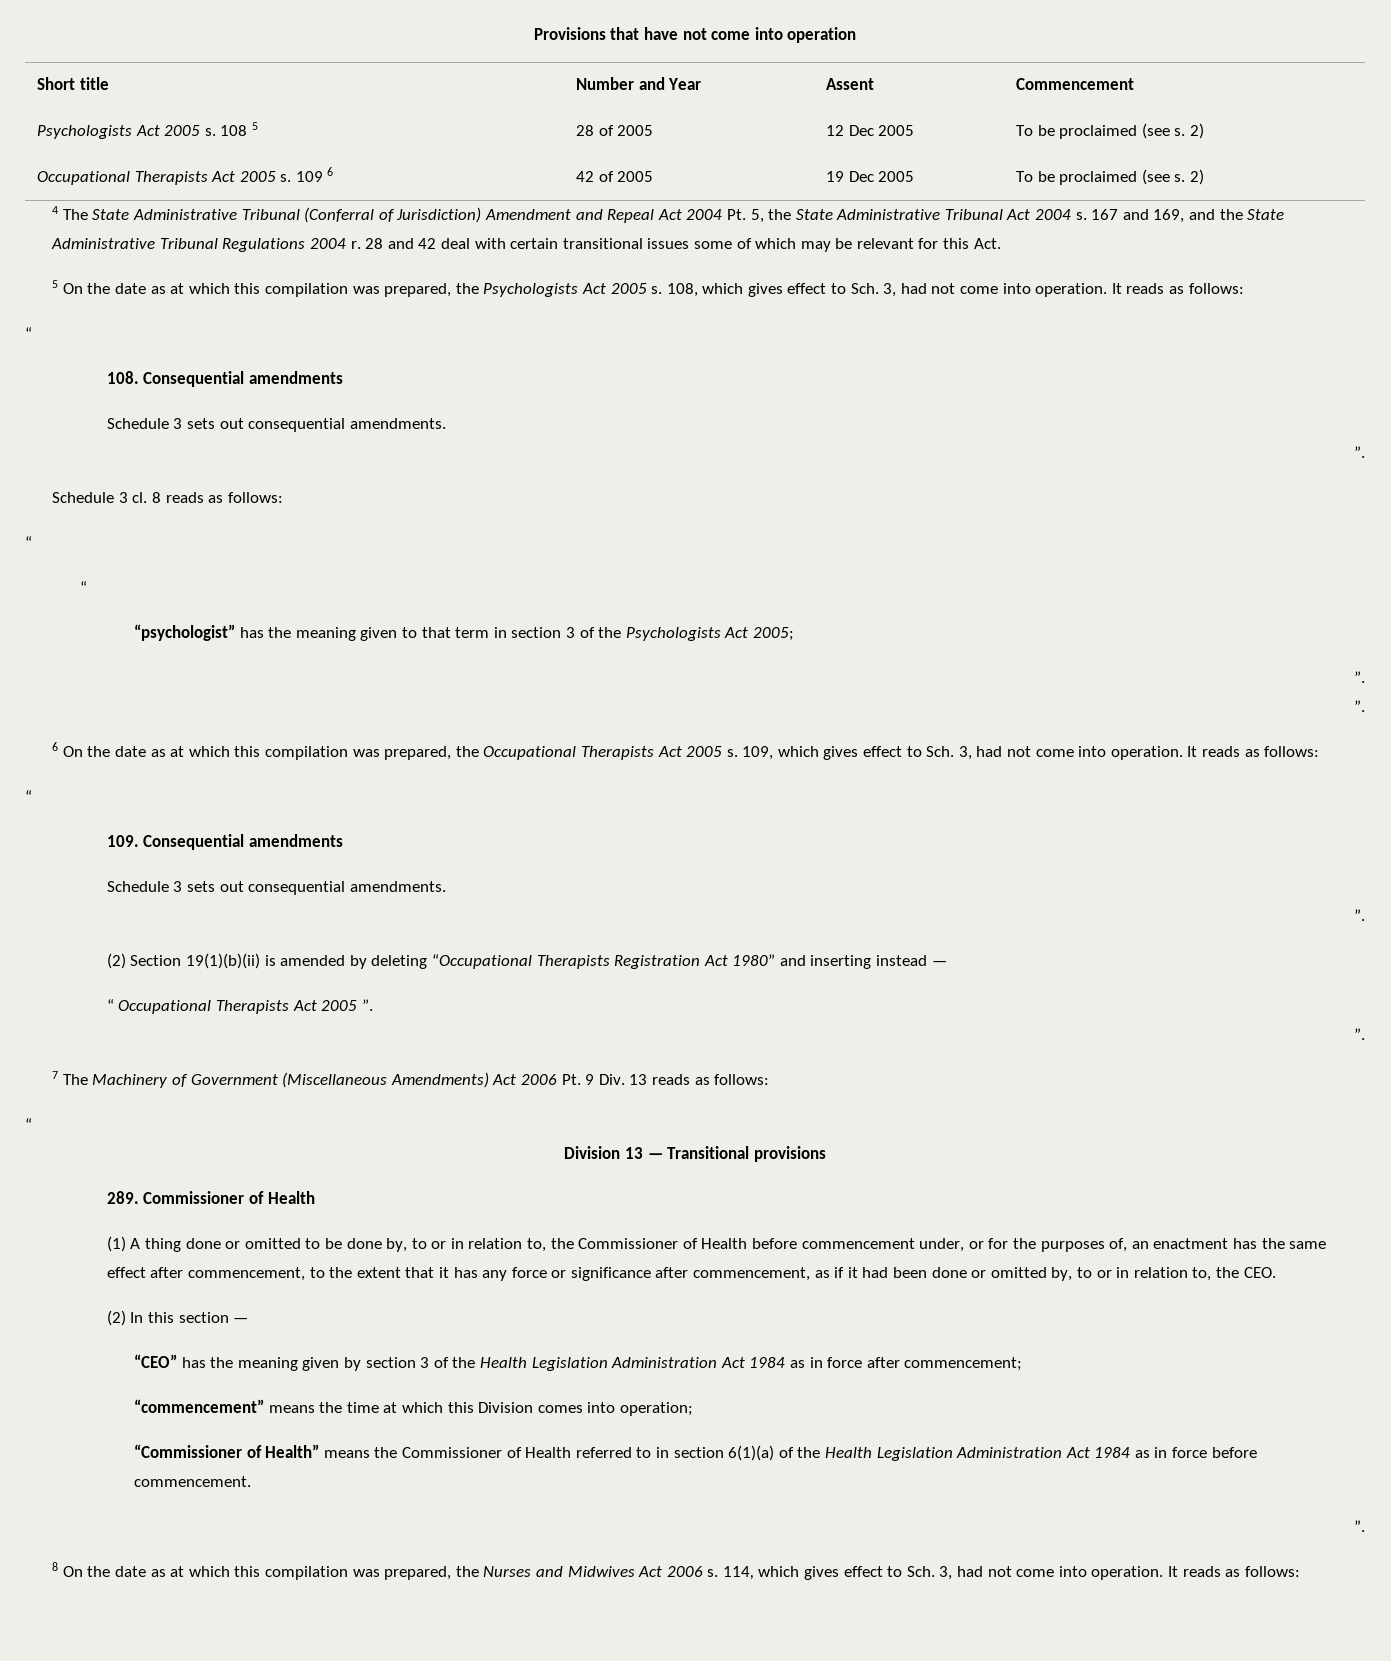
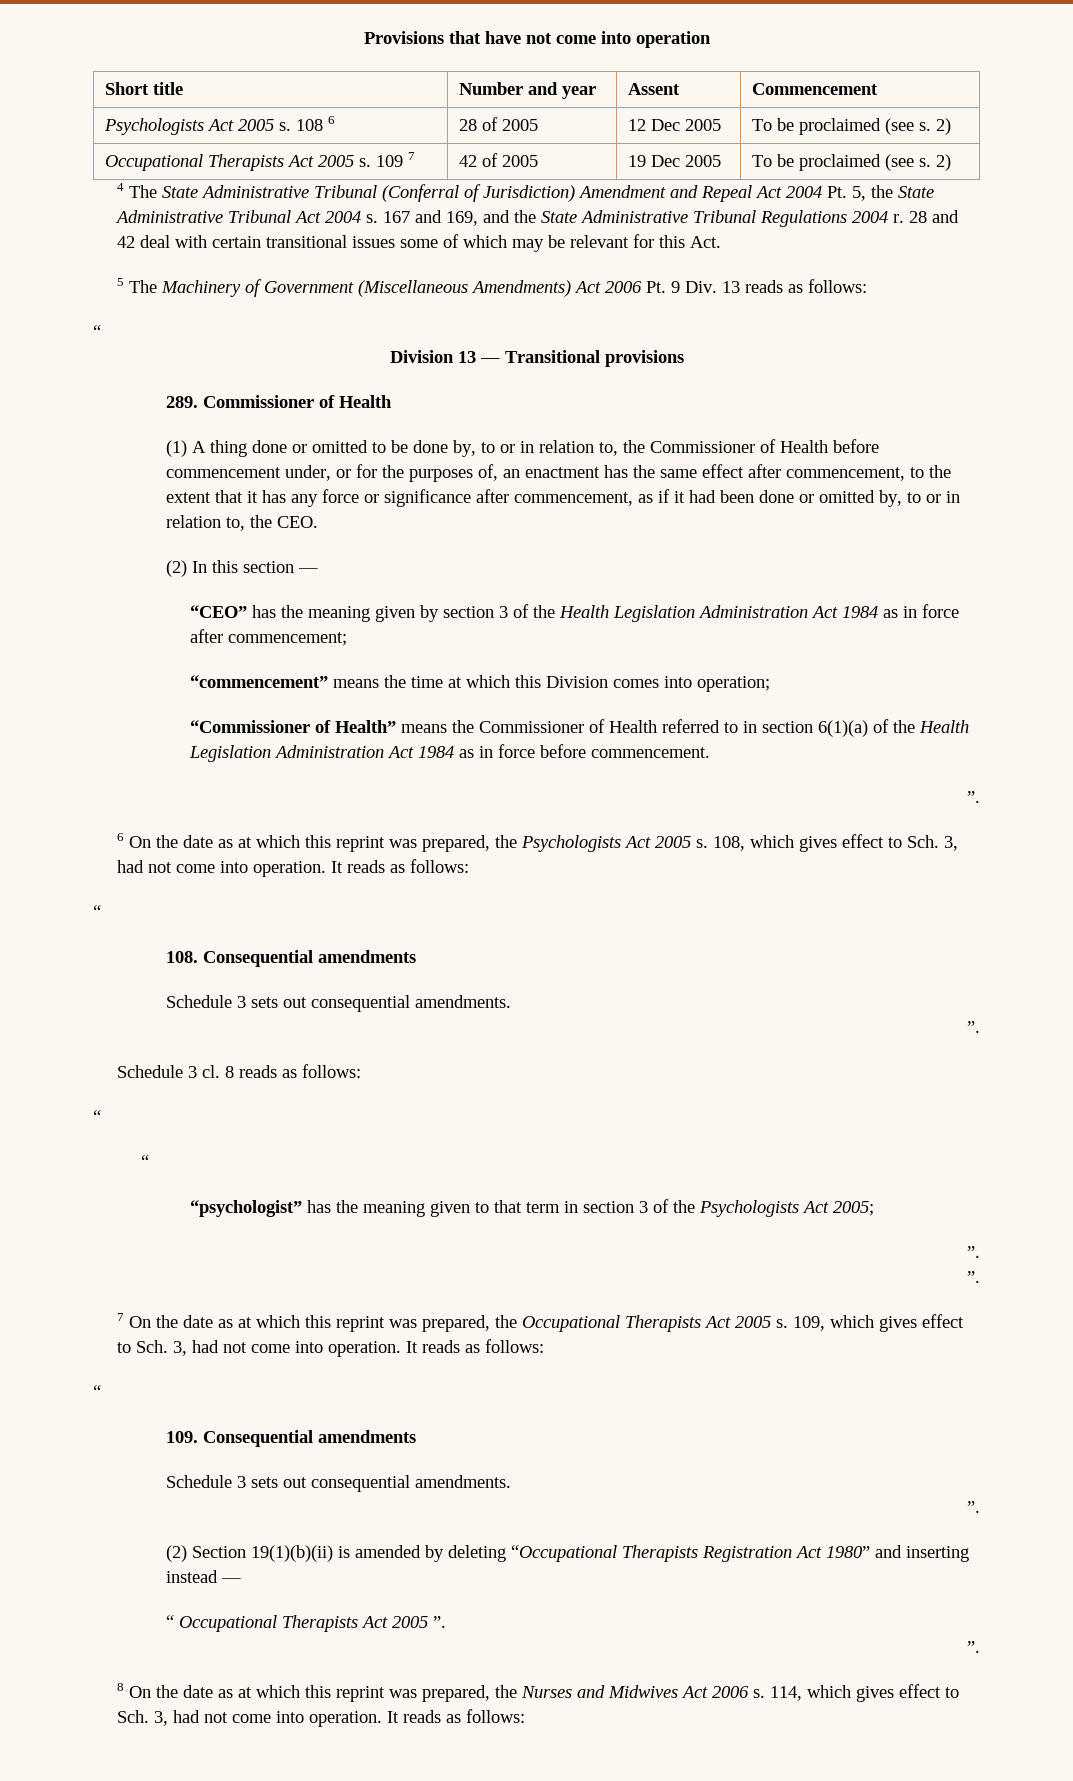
[668,78,702,90] Year -> [561,86,596,99] year
[251,122,258,130] 5 -> [327,116,335,124] 6
[327,167,334,176] 6 -> [407,152,415,160] 7
[62,283,1244,297] [25,327,32,339] [106,371,343,387] [106,418,446,432] [1354,446,1365,458] [52,492,283,503] [25,536,32,548] [79,581,87,593] [134,624,794,641] [1354,671,1365,683] [1354,700,1365,712] [52,742,1320,760] [25,790,32,802] [106,834,343,850] [106,881,446,895] [1354,909,1365,921] [106,953,947,969] [106,999,373,1014] [1354,1028,1365,1040] [52,1071,59,1079] On the date as at which this compilation was prepared, the Psychologists Act 2005 s. 108, which gives effect to Sch. 3, had not come into operation. It reads as follows: // “ // 108. Consequential amendments // Schedule 3 sets out consequential amendments. // ”. // Schedule 3 cl. 8 reads as follows: // “ // “ // “psychologist” has the meaning given to that term in section 3 of the Psychologists Act 2005; // ”. // ”. // 6 On the date as at which this compilation was prepared, the Occupational Therapists Act 2005 s. 109, which gives effect to Sch. 3, had not come into operation. It reads as follows: // “ // 109. Consequential amendments // Schedule 3 sets out consequential amendments. // ”. // (2) Section 19(1)(b)(ii) is amended by deleting “Occupational Therapists Registration Act 1980” and inserting instead — // “ Occupational Therapists Act 2005 ”. // ”. // 7 -> (125, 282) none
(1365, 1526) none -> [117,833,959,852] [117,859,470,877] [93,905,101,918] [165,950,416,967] [165,995,511,1012] [967,1021,980,1033] [117,1064,362,1078] [93,1110,101,1123] [141,1155,150,1168] [189,1199,874,1217] [967,1246,980,1258] [967,1271,980,1283] [117,1313,965,1332] [117,1339,545,1357] [93,1385,101,1398] [165,1430,416,1447] [165,1475,511,1492] [967,1501,980,1513] [165,1545,969,1562] [165,1570,241,1583] [165,1615,446,1632] [967,1641,980,1653] // 6 On the date as at which this reprint was prepared, the Psychologists Act 2005 s. 108, which gives effect to Sch. 3, had not come into operation. It reads as follows: // “ // 108. Consequential amendments // Schedule 3 sets out consequential amendments. // ”. // Schedule 3 cl. 8 reads as follows: // “ // “ // “psychologist” has the meaning given to that term in section 3 of the Psychologists Act 2005; // ”. // ”. // 7 On the date as at which this reprint was prepared, the Occupational Therapists Act 2005 s. 109, which gives effect to Sch. 3, had not come into operation. It reads as follows: // “ // 109. Consequential amendments // Schedule 3 sets out consequential amendments. // ”. // (2) Section 19(1)(b)(ii) is amended by deleting “Occupational Therapists Registration Act 1980” and inserting instead — // “ Occupational Therapists Act 2005 ”. // ”.
[264,1566,348,1580] compilation -> [336,1686,386,1702] reprint

